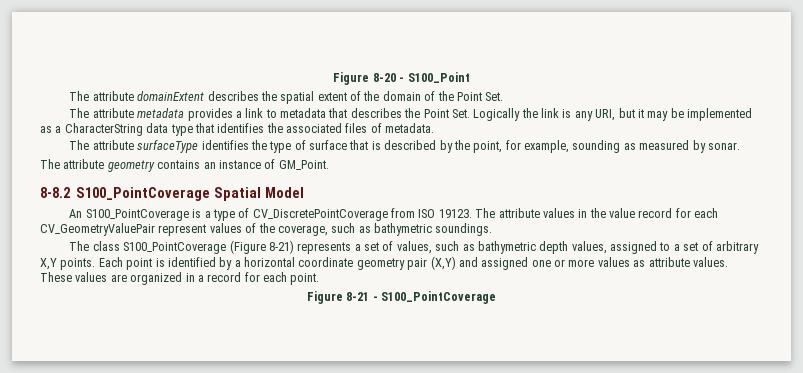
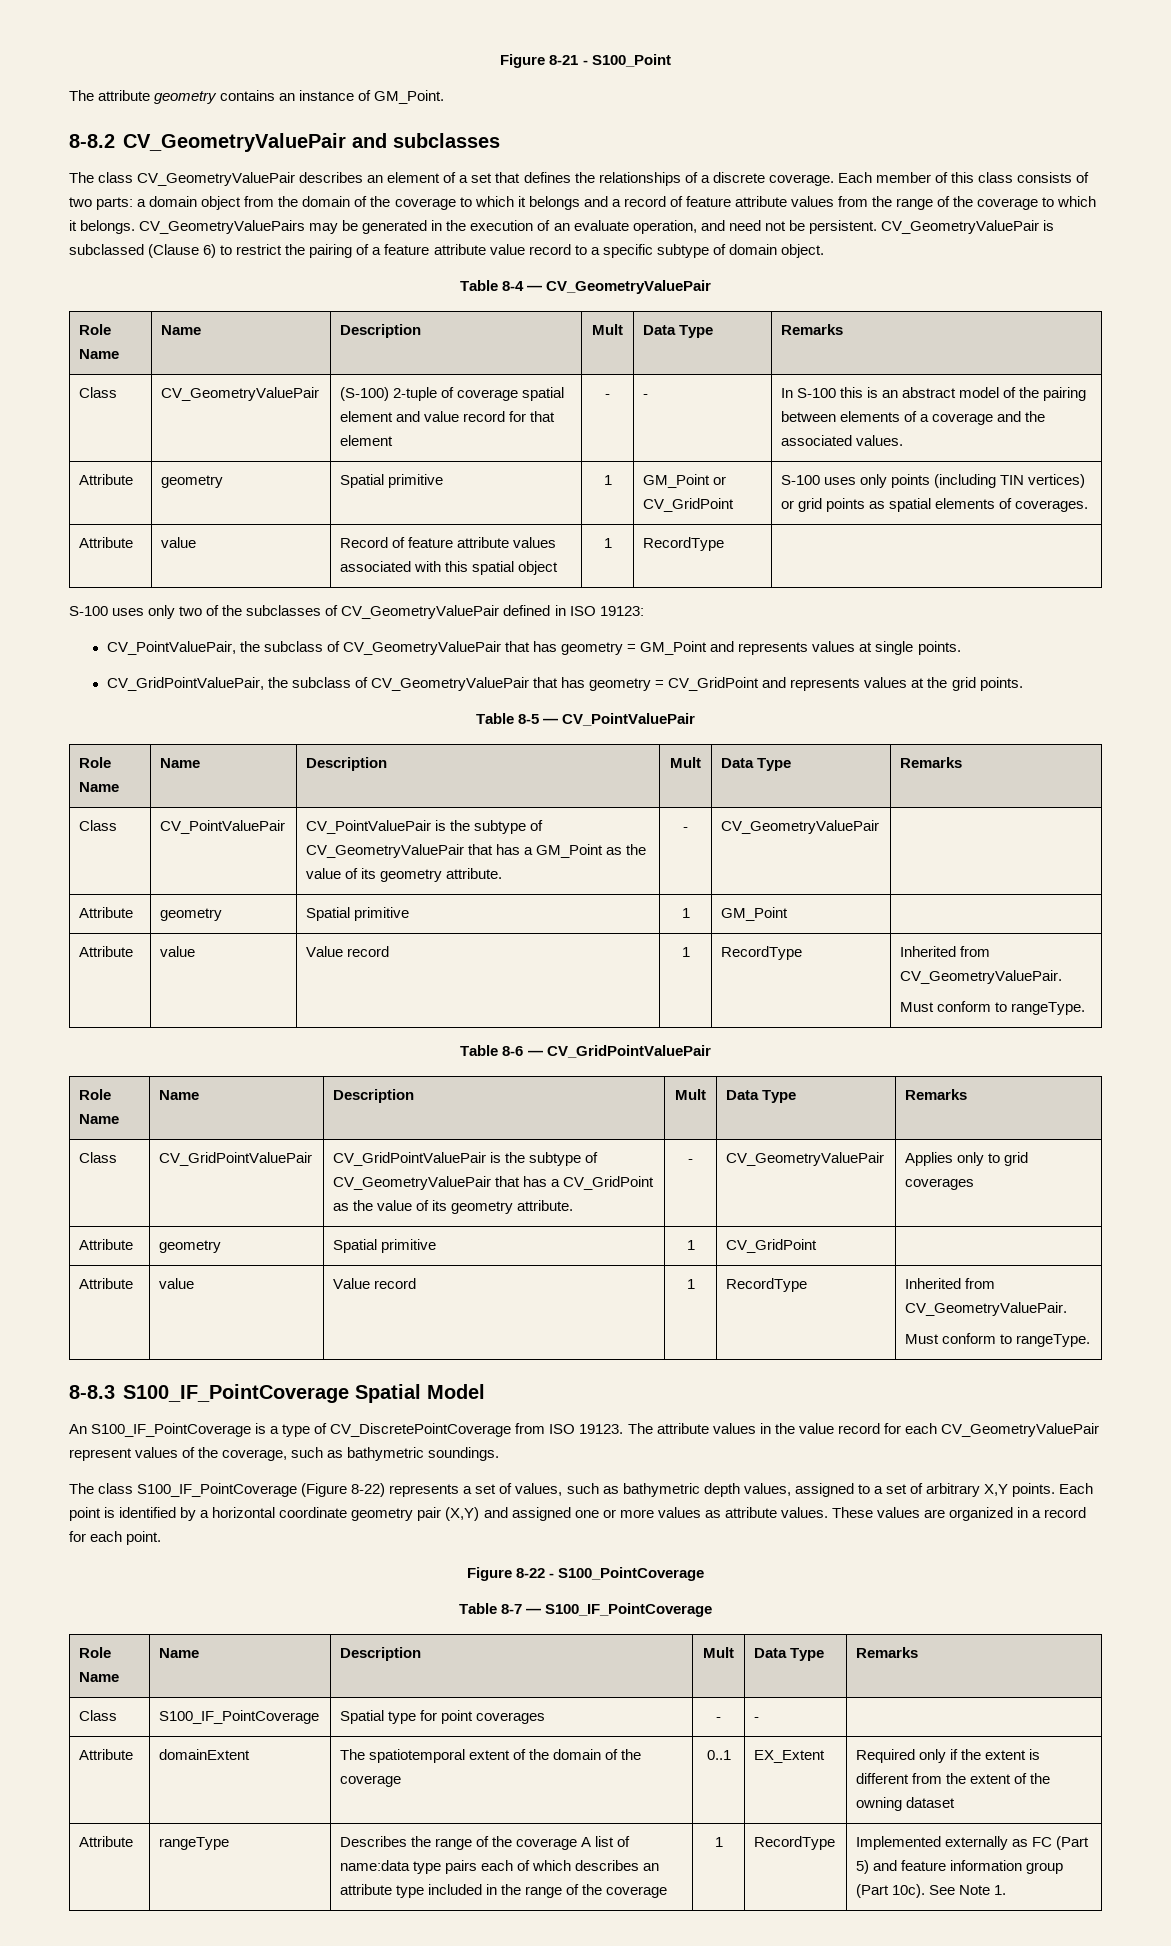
[333,72,396,85] Figure 8-20 -> [500,54,579,68] Figure 8-21
[69,91,504,104] [69,108,752,121] [40,123,435,136] [69,140,740,153] // The attribute domainExtent describes the spatial extent of the domain of the Point Set. // The attribute metadata provides a link to metadata that describes the Point Set. Logically the link is any URI, but it may be implemented as a CharacterString data type that identifies the associated files of metadata. // The attribute surfaceType identifies the type of surface that is described by the point, for example, sounding as measured by sonar. -> (671, 60) none
[76,187,211,201] S100_PointCoverage -> [122,133,500,152] [69,172,1090,186] [69,196,1097,210] [69,220,1054,234] [69,244,824,258] [459,280,712,294] [78,324,111,335] [78,349,119,359] [160,325,201,335] [339,324,421,338] [592,324,623,335] [642,325,714,338] [780,324,843,335] [78,387,117,398] [160,387,319,401] [339,387,565,401] [339,411,556,422] [339,435,393,446] [605,394,610,398] [642,394,648,398] [780,387,1087,401] [780,411,1046,425] [780,435,904,446] [78,474,133,485] [160,475,223,488] [339,474,444,488] [603,475,612,485] [642,474,727,488] [642,498,734,512] [780,474,1086,488] [780,498,1089,512] [78,537,133,548] [160,537,196,548] [339,537,557,548] [339,561,559,575] [603,538,612,548] [642,537,724,551] [69,605,644,619] [106,641,961,655] [106,677,1023,691] [475,713,696,726] [78,757,111,768] [78,782,119,792] [159,758,200,768] [305,757,387,771] [670,757,701,768] [720,758,792,771] [899,757,962,768] [78,820,117,831] [159,820,285,834] [305,820,544,834] [305,844,647,858] [305,868,503,882] [683,827,688,831] [720,820,879,834] [78,907,133,918] [159,908,222,921] [305,907,410,921] [681,908,690,918] [720,907,788,921] [78,946,133,957] [159,946,195,957] [305,946,390,957] [681,947,690,957] [720,946,802,960] [899,946,991,957] [899,970,1062,984] [899,1001,1086,1015] [460,1045,711,1058] [78,1089,111,1100] [78,1114,119,1124] [158,1090,199,1100] [332,1089,414,1103] [675,1089,706,1100] [725,1090,797,1103] [904,1089,967,1100] [78,1152,117,1163] [158,1152,312,1166] [332,1152,599,1166] [332,1176,655,1190] [332,1200,574,1214] [688,1159,693,1163] [725,1152,884,1166] [904,1152,1029,1166] [904,1178,974,1190] [78,1239,133,1250] [158,1240,221,1253] [332,1239,437,1253] [686,1240,695,1250] [725,1239,817,1253] [78,1278,133,1289] [158,1278,194,1289] [332,1278,417,1289] [686,1279,695,1289] [725,1278,807,1292] [904,1278,996,1289] [904,1302,1067,1316] [904,1333,1091,1347] [69,1384,349,1403] CV_GeometryValuePair and subclasses // The class CV_GeometryValuePair describes an element of a set that defines the relationships of a discrete coverage. Each member of this class consists of two parts: a domain object from the domain of the coverage to which it belongs and a record of feature attribute values from the range of the coverage to which it belongs. CV_GeometryValuePairs may be generated in the execution of an evaluate operation, and need not be persistent. CV_GeometryValuePair is subclassed (Clause 6) to restrict the pairing of a feature attribute value record to a specific subtype of domain object. // Table 8-4 — CV_GeometryValuePair // Role Name | Name | Description | Mult | Data Type | Remarks // Class | CV_GeometryValuePair | (S-100) 2-tuple of coverage spatial element and value record for that element | - | - | In S-100 this is an abstract model of the pairing between elements of a coverage and the associated values. // Attribute | geometry | Spatial primitive | 1 | GM_Point or CV_GridPoint | S-100 uses only points (including TIN vertices) or grid points as spatial elements of coverages. // Attribute | value | Record of feature attribute values associated with this spatial object | 1 | RecordType | // S-100 uses only two of the subclasses of CV_GeometryValuePair defined in ISO 19123: // CV_PointValuePair, the subclass of CV_GeometryValuePair that has geometry = GM_Point and represents values at single points. // CV_GridPointValuePair, the subclass of CV_GeometryValuePair that has geometry = CV_GridPoint and represents values at the grid points. // Table 8-5 — CV_PointValuePair // Role Name | Name | Description | Mult | Data Type | Remarks // Class | CV_PointValuePair | CV_PointValuePair is the subtype of CV_GeometryValuePair that has a GM_Point as the value of its geometry attribute. | - | CV_GeometryValuePair | // Attribute | geometry | Spatial primitive | 1 | GM_Point | // Attribute | value | Value record | 1 | RecordType | Inherited from CV_GeometryValuePair. // Must conform to rangeType. // Table 8-6 — CV_GridPointValuePair // Role Name | Name | Description | Mult | Data Type | Remarks // Class | CV_GridPointValuePair | CV_GridPointValuePair is the subtype of CV_GeometryValuePair that has a CV_GridPoint as the value of its geometry attribute. | - | CV_GeometryValuePair | Applies only to grid coverages // Attribute | geometry | Spatial primitive | 1 | CV_GridPoint | // Attribute | value | Value record | 1 | RecordType | Inherited from CV_GeometryValuePair. // Must conform to rangeType. // 8-8.3 S100_IF_PointCoverage
[85,209,189,221] S100_PointCoverage -> [91,1423,252,1437] S100_IF_PointCoverage
[123,240,294,254] S100_PointCoverage (Figure 8-21) -> [137,1483,386,1497] S100_IF_PointCoverage (Figure 8-22)
[346,292,370,301] 8-21 -> [515,1568,545,1578] 8-22
(497, 297) none -> [458,1603,713,1617] [78,1647,111,1658] [78,1672,119,1682] [158,1648,199,1658] [339,1647,421,1661] [703,1647,734,1658] [753,1648,825,1661] [855,1647,918,1658] [78,1710,117,1721] [158,1710,319,1724] [339,1710,546,1724] [716,1717,721,1721] [753,1717,759,1721] [78,1749,133,1760] [158,1749,250,1760] [339,1749,642,1763] [339,1775,401,1787] [706,1750,731,1760] [753,1750,825,1763] [855,1749,1041,1763] [855,1773,1051,1784] [855,1797,956,1811] [78,1836,133,1847] [158,1837,229,1850] [339,1836,631,1850] [339,1860,660,1874] [339,1884,668,1898] [714,1837,723,1847] [753,1836,835,1850] [855,1836,1090,1850] [855,1860,1064,1874] [855,1884,1007,1898] // Table 8-7 — S100_IF_PointCoverage // Role Name | Name | Description | Mult | Data Type | Remarks // Class | S100_IF_PointCoverage | Spatial type for point coverages | - | - | // Attribute | domainExtent | The spatiotemporal extent of the domain of the coverage | 0..1 | EX_Extent | Required only if the extent is different from the extent of the owning dataset // Attribute | rangeType | Describes the range of the coverage A list of name:data type pairs each of which describes an attribute type included in the range of the coverage | 1 | RecordType | Implemented externally as FC (Part 5) and feature information group (Part 10c). See Note 1.

